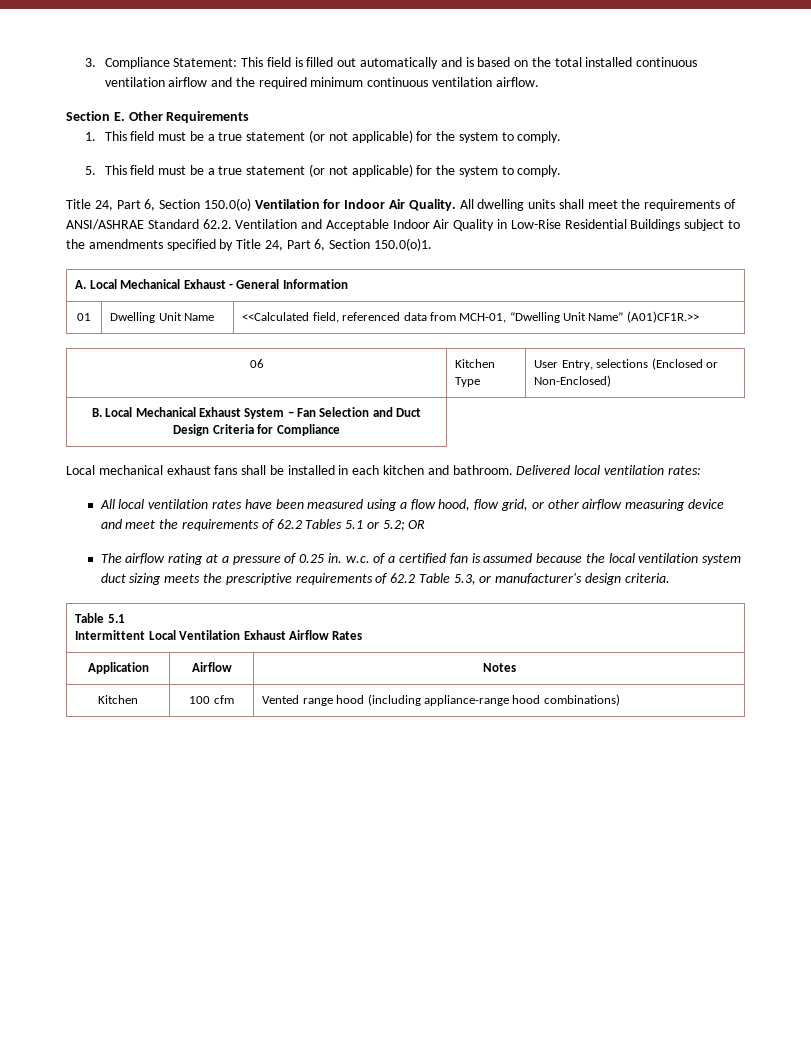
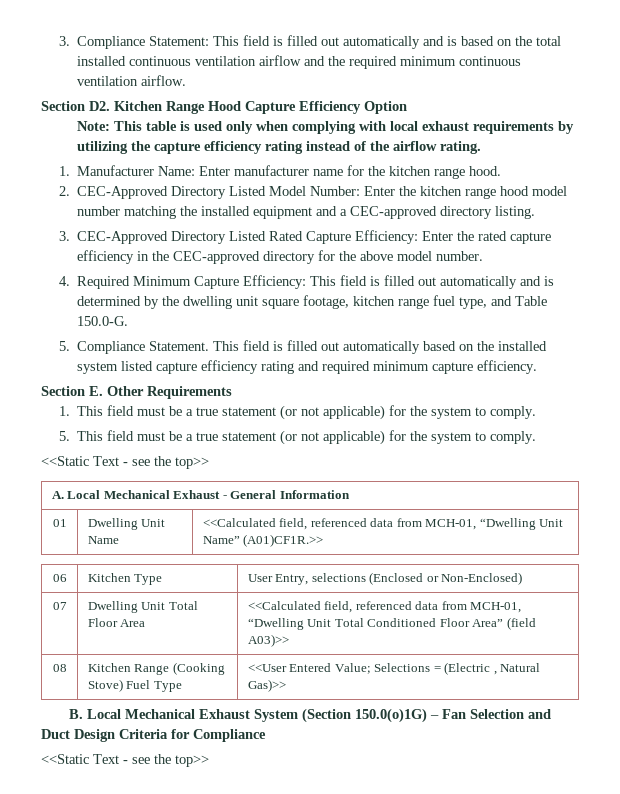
(539, 82) none -> [41,101,407,114] [77,121,575,134] [77,141,482,154] [59,165,502,179] [59,186,568,199] [77,206,536,219] [59,230,552,244] [77,250,484,264] [59,275,555,289] [77,295,548,309] [77,316,129,326] [59,340,548,354] [77,360,538,374] // Section D2. Kitchen Range Hood Capture Efficiency Option // Note: This table is used only when complying with local exhaust requirements by utilizing the capture efficiency rating instead of the airflow rating. // 1. Manufacturer Name: Enter manufacturer name for the kitchen range hood. // 2. CEC-Approved Directory Listed Model Number: Enter the kitchen range hood model number matching the installed equipment and a CEC-approved directory listing. // 3. CEC-Approved Directory Listed Rated Capture Efficiency: Enter the rated capture efficiency in the CEC-approved directory for the above model number. // 4. Required Minimum Capture Efficiency: This field is filled out automatically and is determined by the dwelling unit square footage, kitchen range fuel type, and Table 150.0-G. // 5. Compliance Statement. This field is filled out automatically based on the installed system listed capture efficiency rating and required minimum capture efficiency.
[66,198,737,211] [66,219,740,231] [66,238,433,251] Title 24, Part 6, Section 150.0(o) Ventilation for Indoor Air Quality. All dwelling units shall meet the requirements of ANSI/ASHRAE Standard 62.2. Ventilation and Acceptable Indoor Air Quality in Low-Rise Residential Buildings subject to the amendments specified by Title 24, Part 6, Section 150.0(o)1. -> [41,456,209,469] <<Static Text - see the top>>
(612, 381) none -> [52,602,67,610] [87,601,198,613] [87,618,146,627] [247,601,522,613] [247,617,536,630] [247,634,289,647] [52,664,67,672] [87,662,225,675] [87,679,182,692] [247,662,541,675] [247,679,286,692] 07 | Dwelling Unit Total Floor Area | <<Calculated field, referenced data from MCH-01, “Dwelling Unit Total Conditioned Floor Area” (field A03)>> // 08 | Kitchen Range (Cooking Stove) Fuel Type | <<User Entered Value; Selections = (Electric , Natural Gas)>> //
(285, 413) none -> [302,708,428,723] (Section 150.0(o)1G)
[66,465,701,475] [99,499,724,511] [100,519,426,531] [100,553,742,565] [100,573,670,585] [75,613,125,623] [75,630,363,640] [87,662,149,674] [191,662,232,672] [482,663,516,672] [98,695,138,704] [189,695,234,704] [262,694,620,706] Local mechanical exhaust fans shall be installed in each kitchen and bathroom. Delivered local ventilation rates: // All local ventilation rates have been measured using a flow hood, flow grid, or other airflow measuring device and meet the requirements of 62.2 Tables 5.1 or 5.2; OR // The airflow rating at a pressure of 0.25 in. w.c. of a certified fan is assumed because the local ventilation system duct sizing meets the prescriptive requirements of 62.2 Table 5.3, or manufacturer's design criteria. // Table 5.1 // Intermittent Local Ventilation Exhaust Airflow Rates // Application | Airflow | Notes // Kitchen | 100 cfm | Vented range hood (including appliance-range hood combinations) -> [41,754,209,767] <<Static Text - see the top>>

